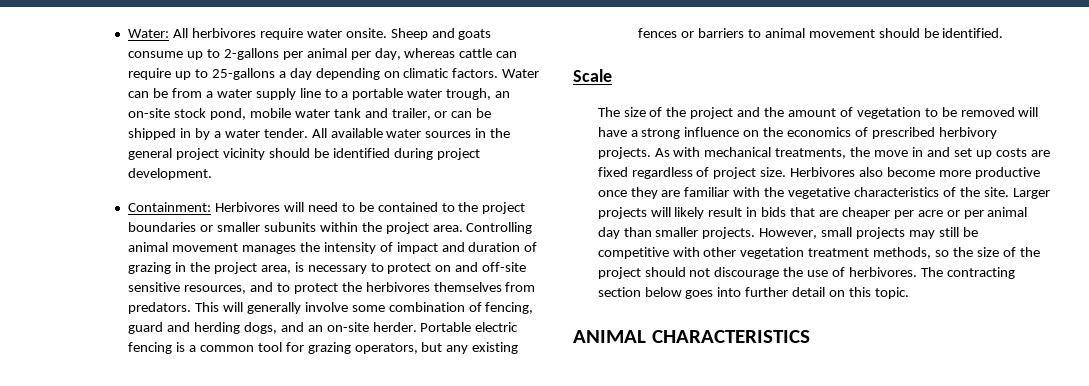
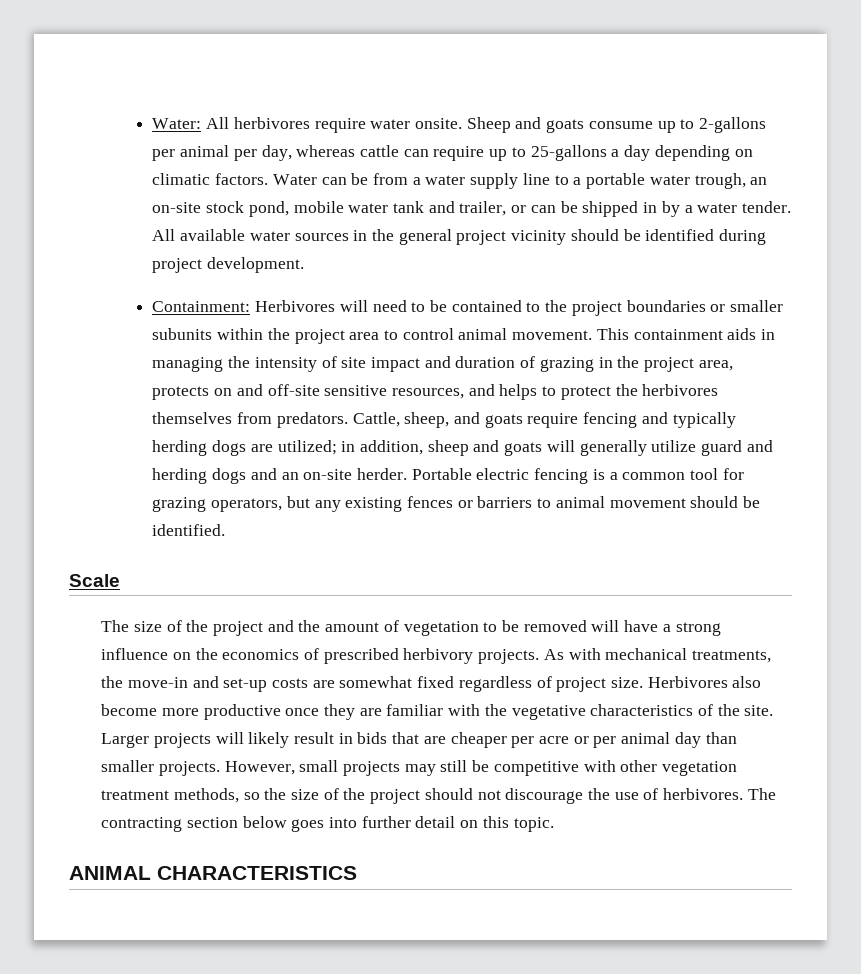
[432,222,533,234] [128,242,296,254] area. Controlling animal movement manages -> [349,328,776,340] [152,357,224,372] area to control animal movement. This containment aids in managing
(393, 247) none -> [341,357,367,368] site
[294,262,432,274] is necessary to protect -> [152,386,210,400] protects
(273, 287) none -> [499,384,538,400] helps
[195,302,534,314] This will generally involve some combination of fencing, -> [352,412,736,428] [152,440,697,456] Cattle, sheep, and goats require fencing and typically herding dogs are utilized; in addition, sheep and goats will generally utilize
[243,322,277,334] dogs, -> [212,468,247,484] dogs
[874,147,992,159] move in and set up -> [127,676,268,692] move-in and set-up
(1050, 153) none -> [339,676,413,688] somewhat

